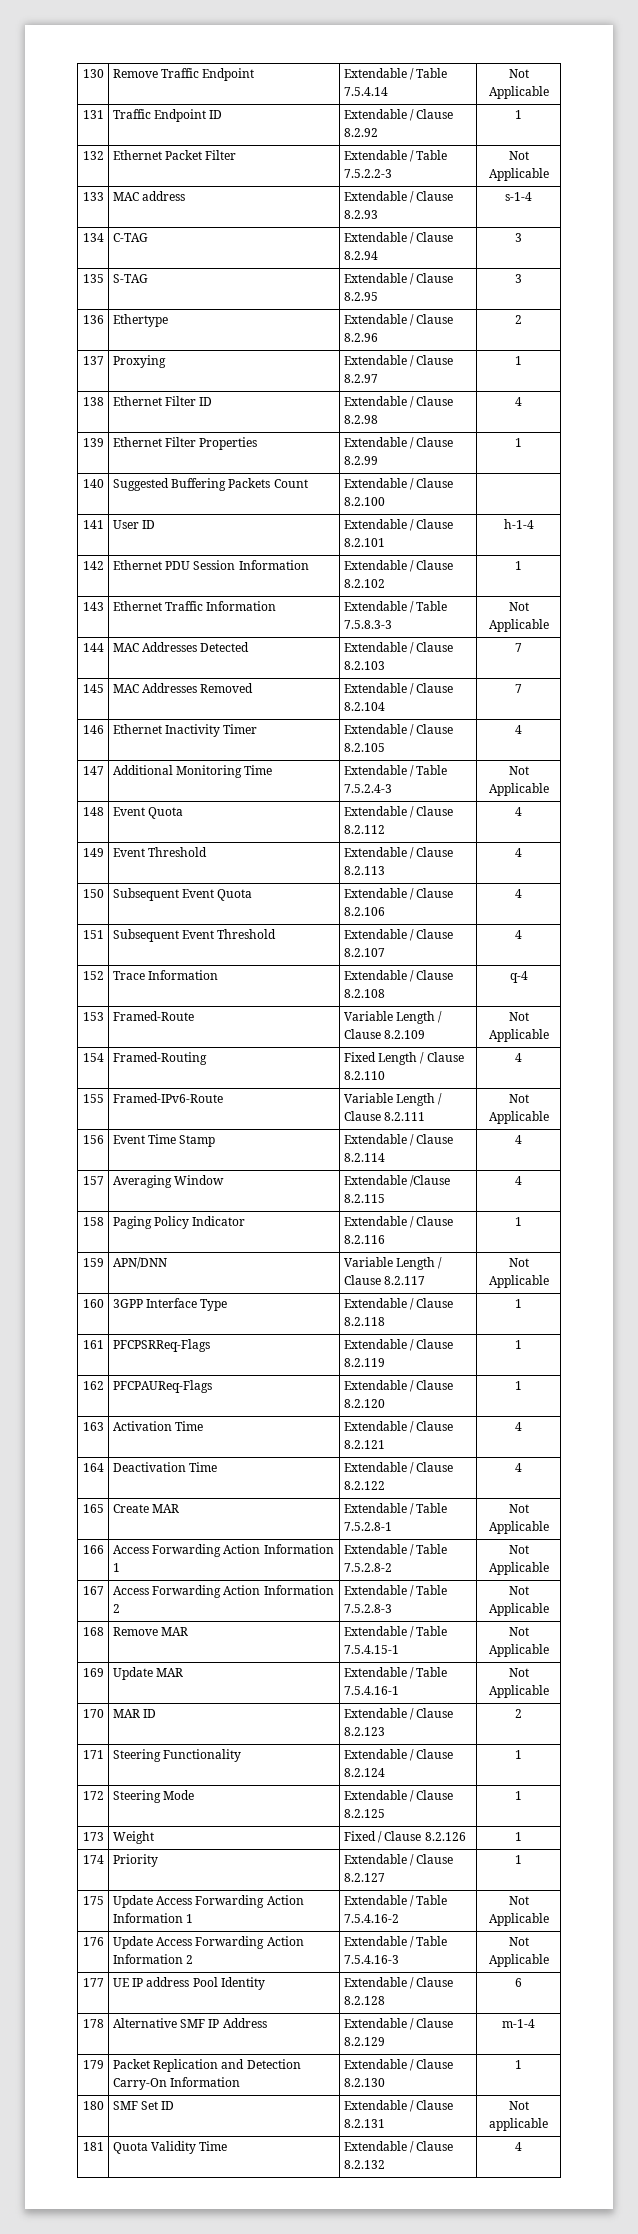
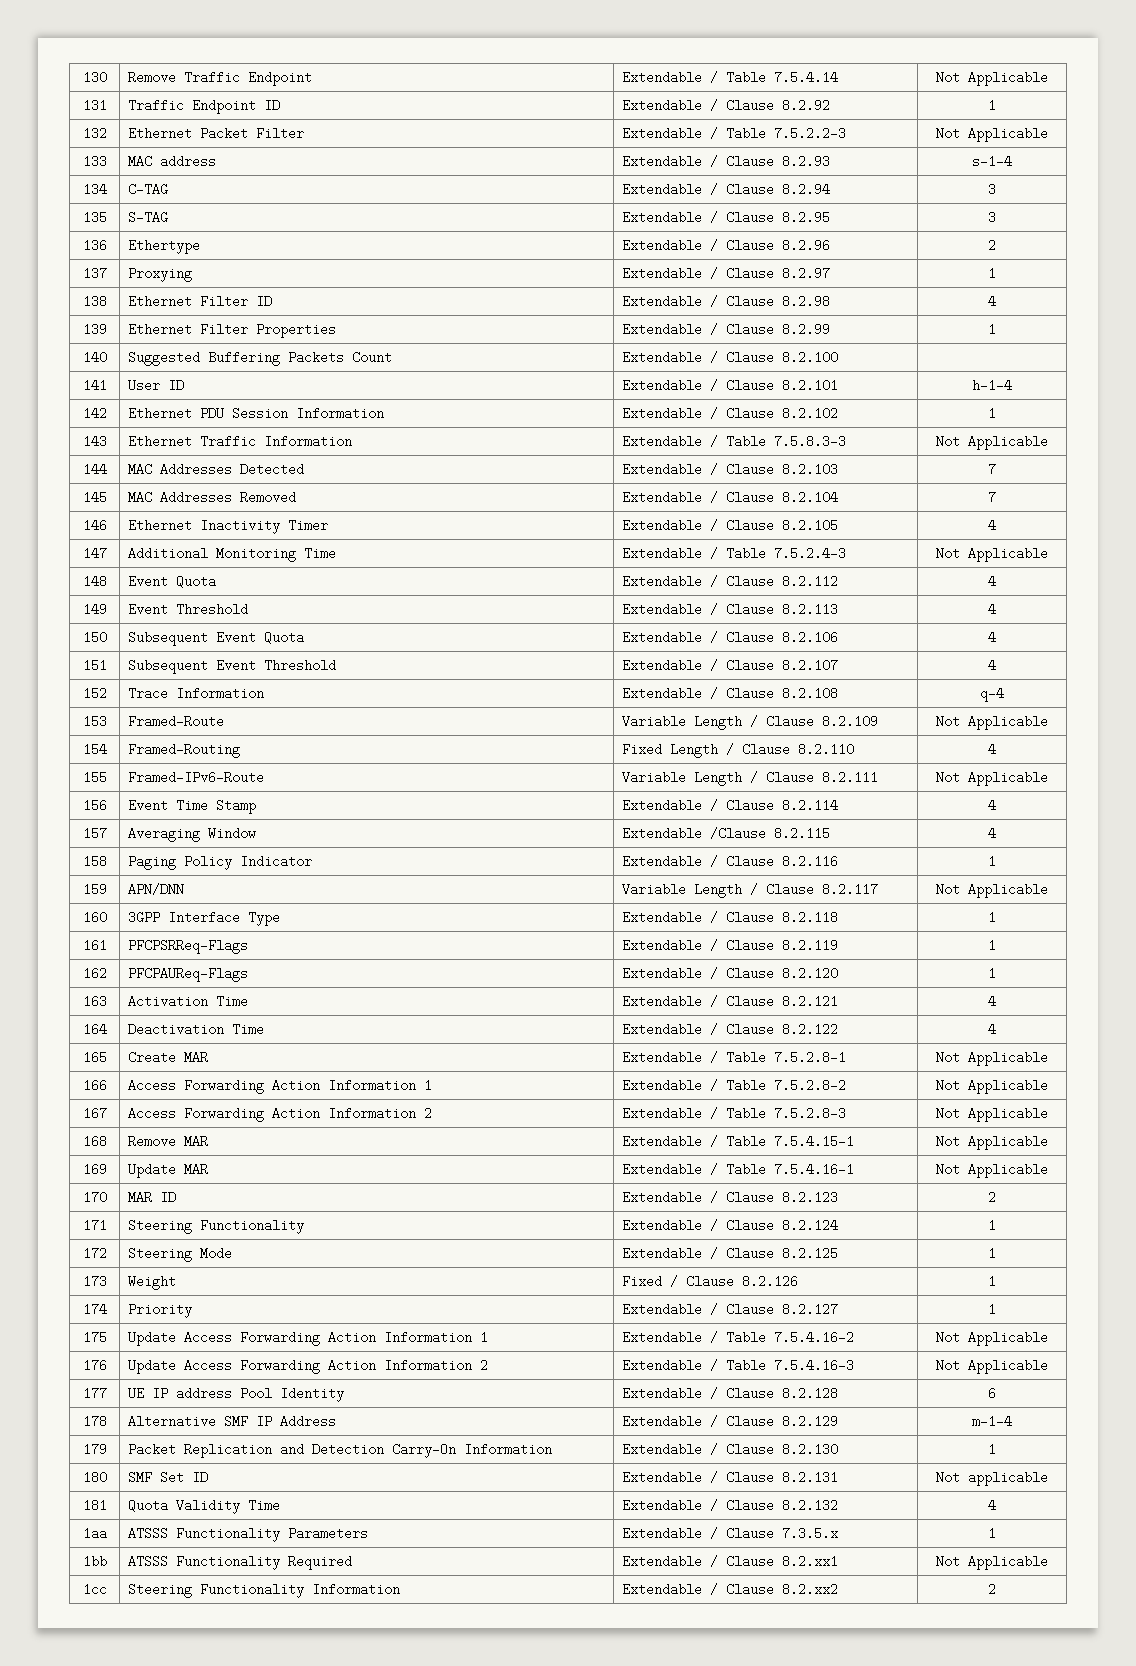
(522, 2146) none -> [82,1527,107,1540] [128,1527,369,1542] [622,1527,839,1540] [988,1527,996,1540] [82,1555,107,1568] [128,1555,353,1570] [622,1555,839,1568] [936,1555,1048,1570] [82,1583,107,1596] [128,1583,401,1598] [622,1583,839,1596] [988,1583,996,1596] // 1aa | ATSSS Functionality Parameters | Extendable / Clause 7.3.5.x | 1 // 1bb | ATSSS Functionality Required | Extendable / Clause 8.2.xx1 | Not Applicable // 1cc | Steering Functionality Information | Extendable / Clause 8.2.xx2 | 2

